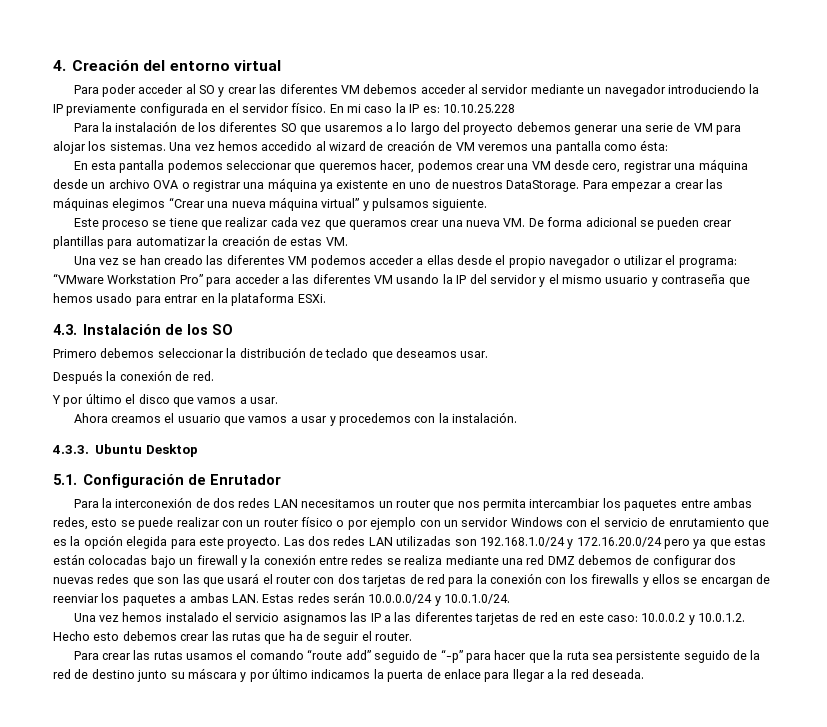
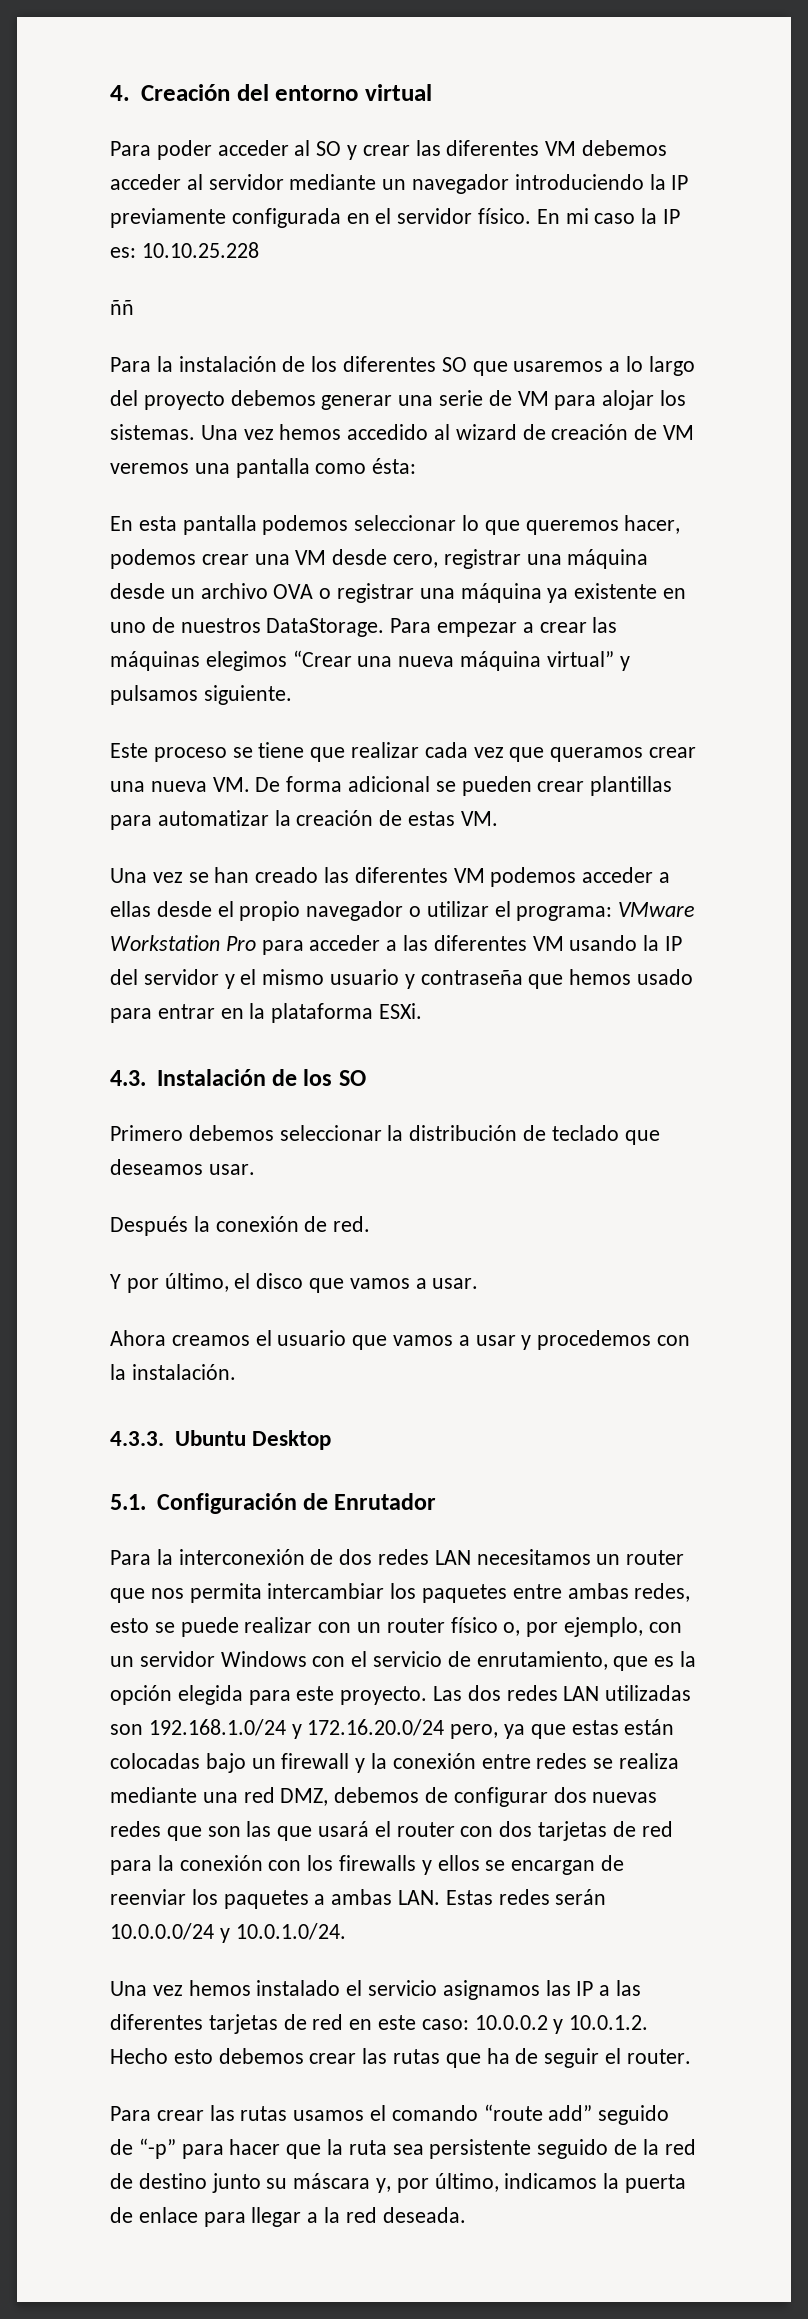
(515, 108) none -> [110,300,134,315] // ññ
(293, 165) none -> [462,515,480,531] lo
[53,273,203,284] “VMware Workstation Pro” -> [618,902,696,917] [110,935,256,951] VMware Workstation Pro
[85,394,122,404] último -> [164,1273,229,1292] último,
[336,517,417,530] o por ejemplo -> [503,1617,644,1637] o, por ejemplo,
[668,518,745,527] enrutamiento -> [476,1651,608,1670] enrutamiento,
[664,539,690,549] pero -> [450,1724,499,1739] pero,
[547,556,575,565] DMZ -> [280,1788,329,1806] DMZ,
[240,669,308,682] y por último -> [376,2173,499,2193] y, por último,

